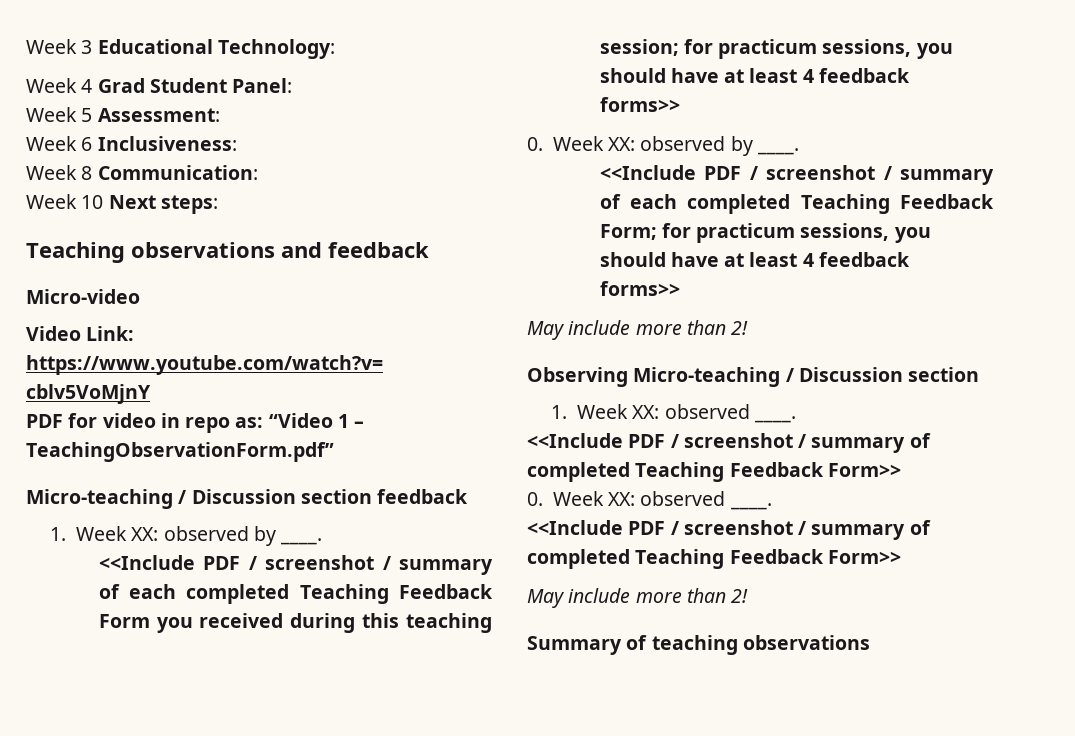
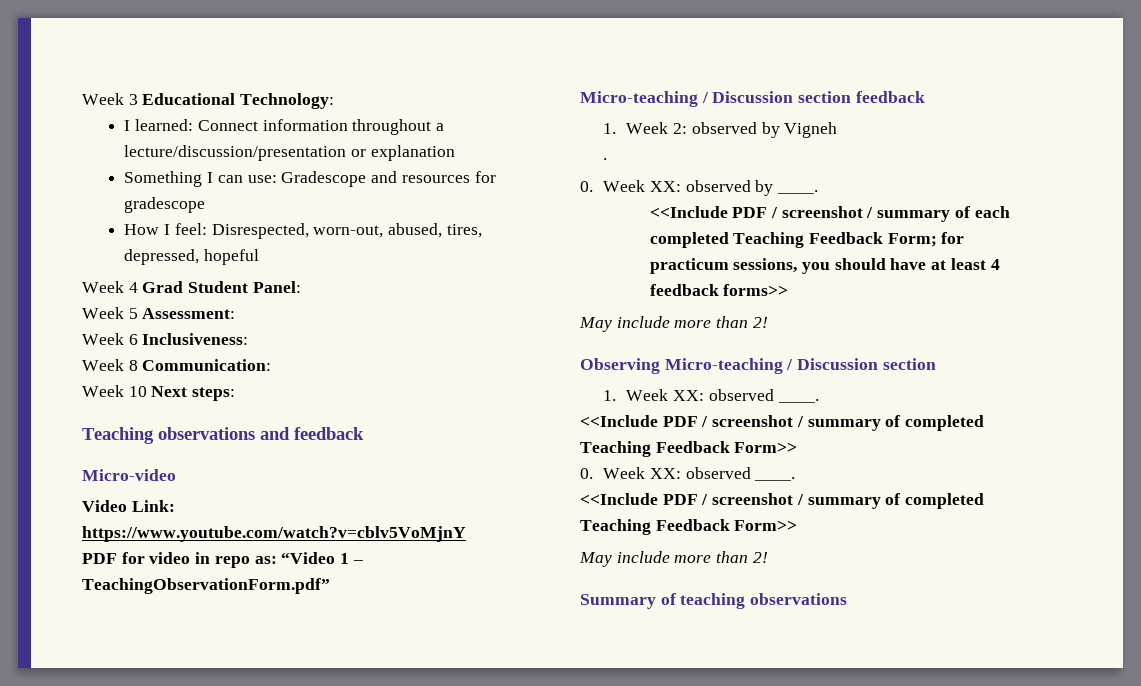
(335, 49) none -> [124,119,445,135] [124,145,455,161] [124,171,496,187] [124,197,206,213] [124,223,482,239] [124,249,260,265] // I learned: Connect information throughout a lecture/discussion/presentation or explanation // Something I can use: Gradescope and resources for gradescope // How I feel: Disrespected, worn-out, abused, tires, depressed, hopeful
[131,526,323,546] [98,555,493,575] [98,584,493,604] [98,613,492,633] [599,39,953,59] [599,68,911,83] [599,97,680,112] XX: observed by ____. // <<Include PDF / screenshot / summary of each completed Teaching Feedback Form you received during this teaching session; for practicum sessions, you should have at least 4 feedback forms>> -> [673,122,838,138] [603,158,608,160] 2: observed by Vigneh // .

